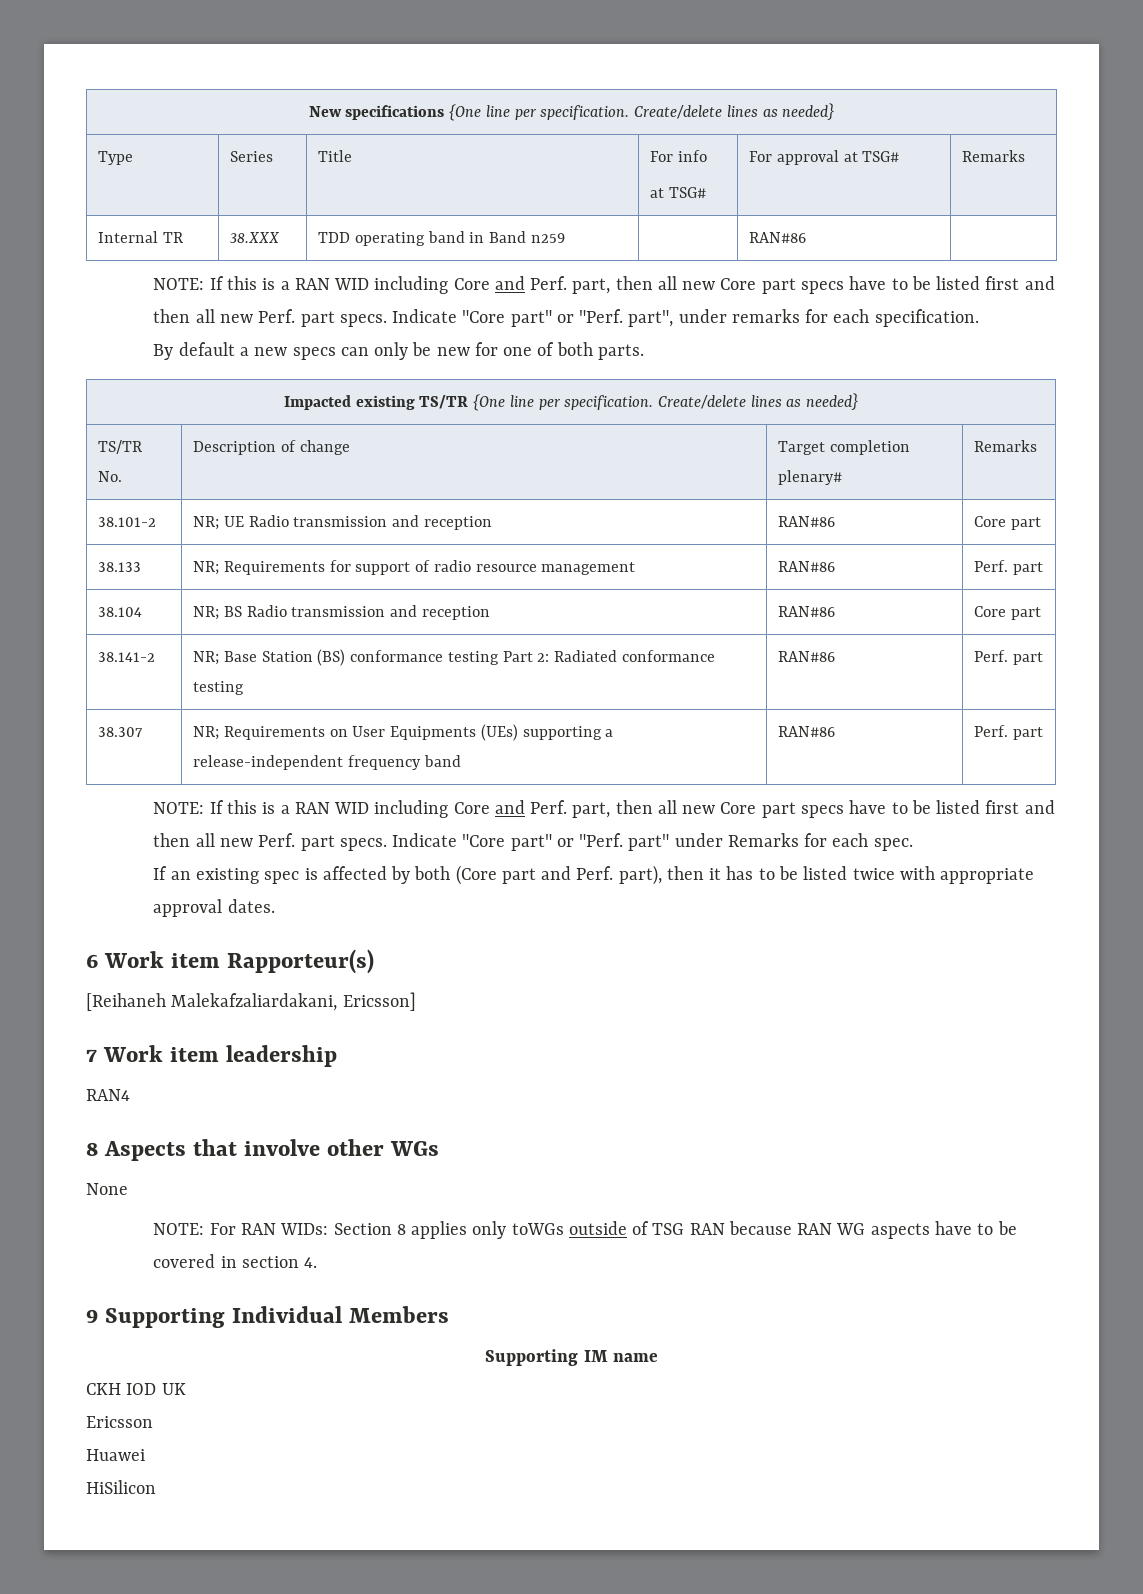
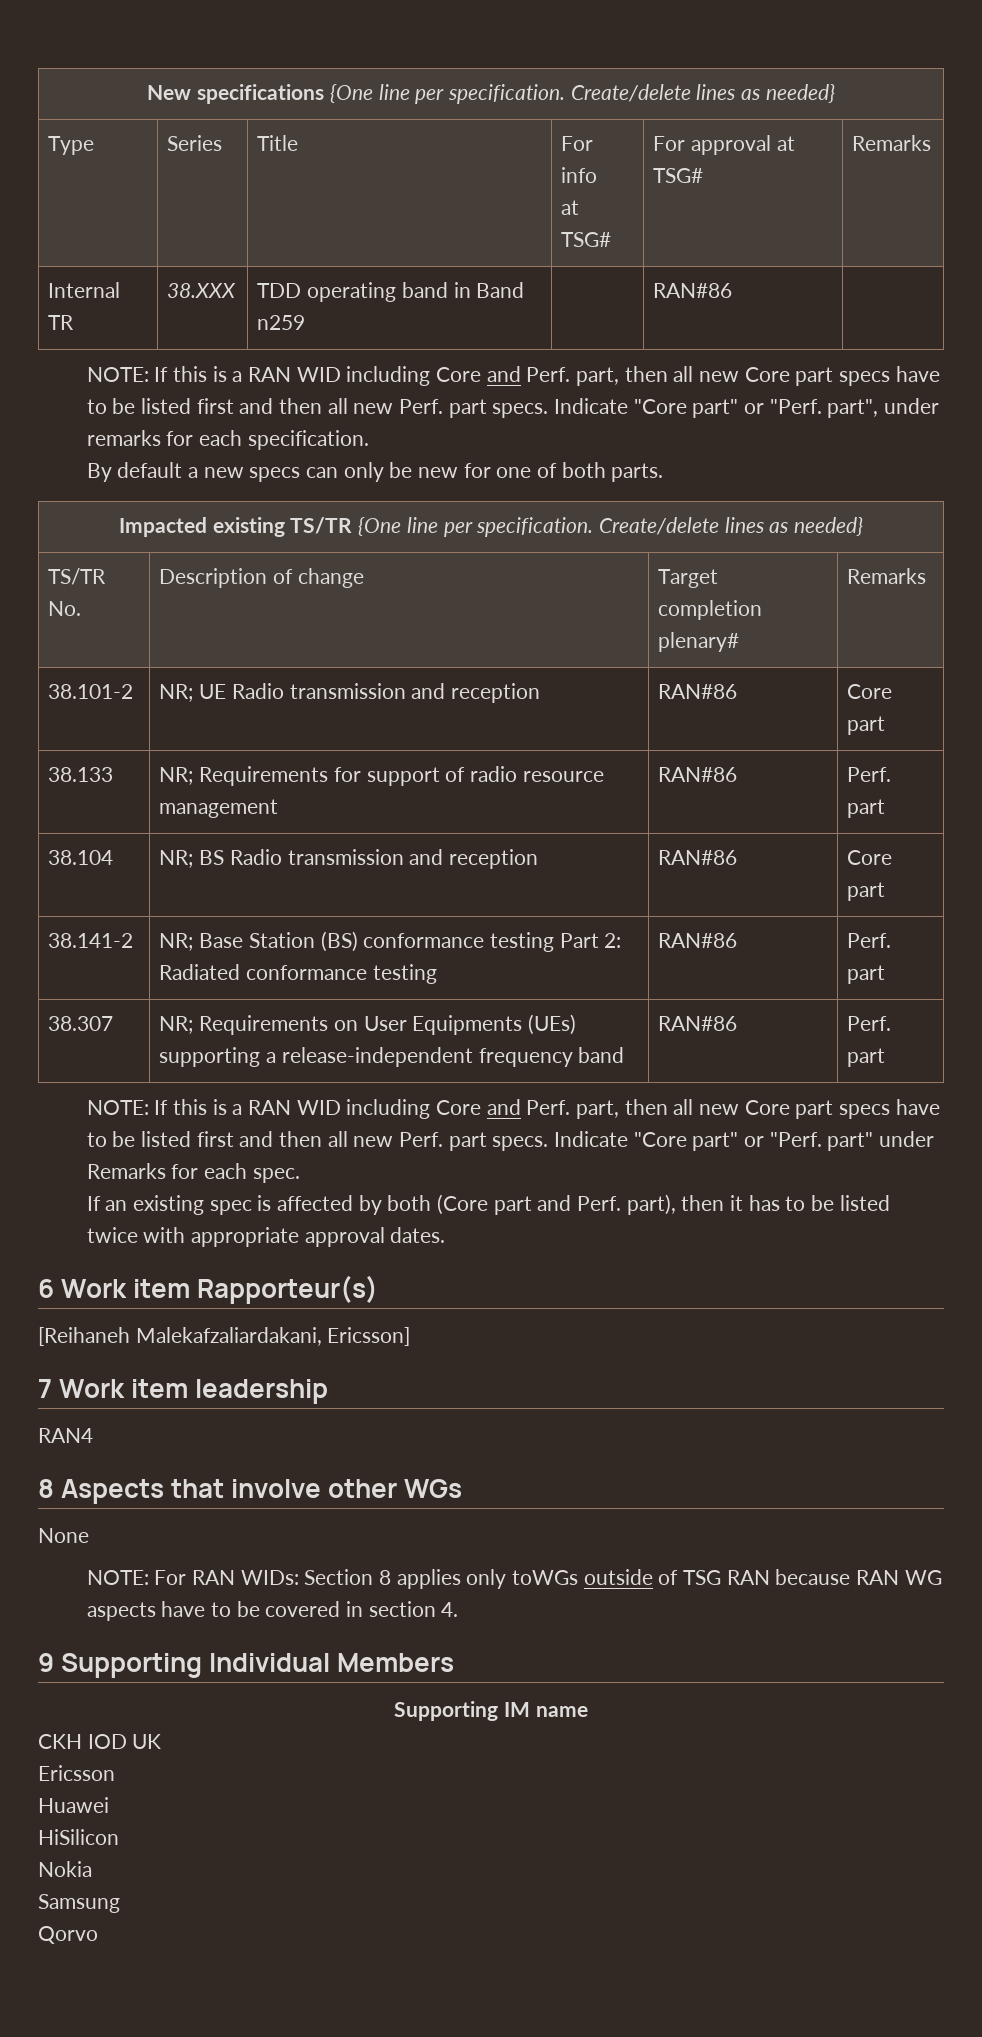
(156, 1487) none -> [38,1861,92,1877] [38,1894,120,1913] [38,1926,98,1944] // Nokia // Samsung // Qorvo

